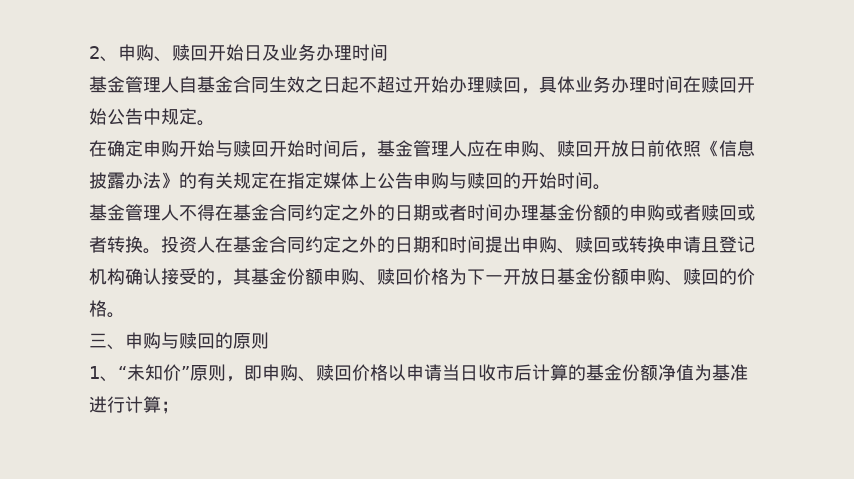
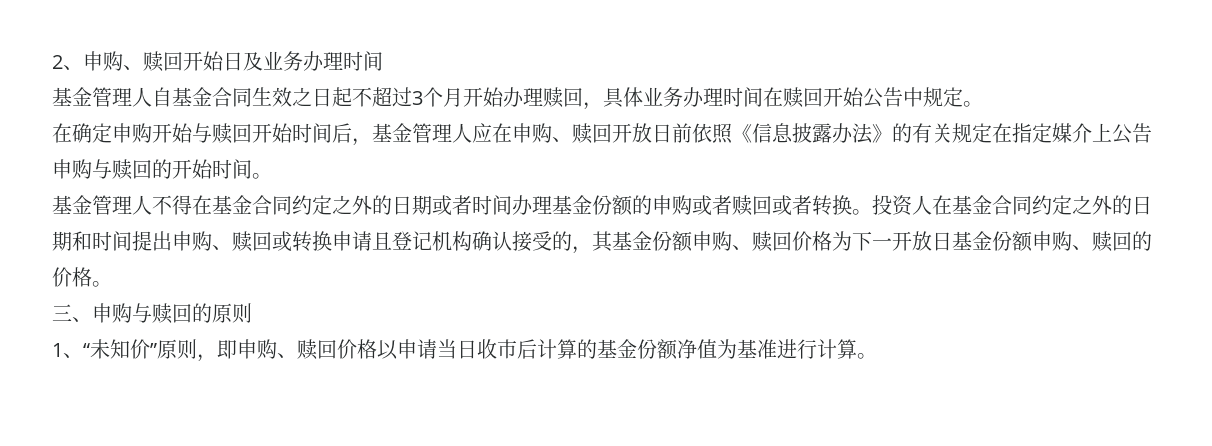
(413, 84) none -> [412,87,463,107] 3个月
[341,172,359,189] 体 -> [1072,123,1092,143] 介
[161,401,179,414] ； -> [857,353,877,359] 。

